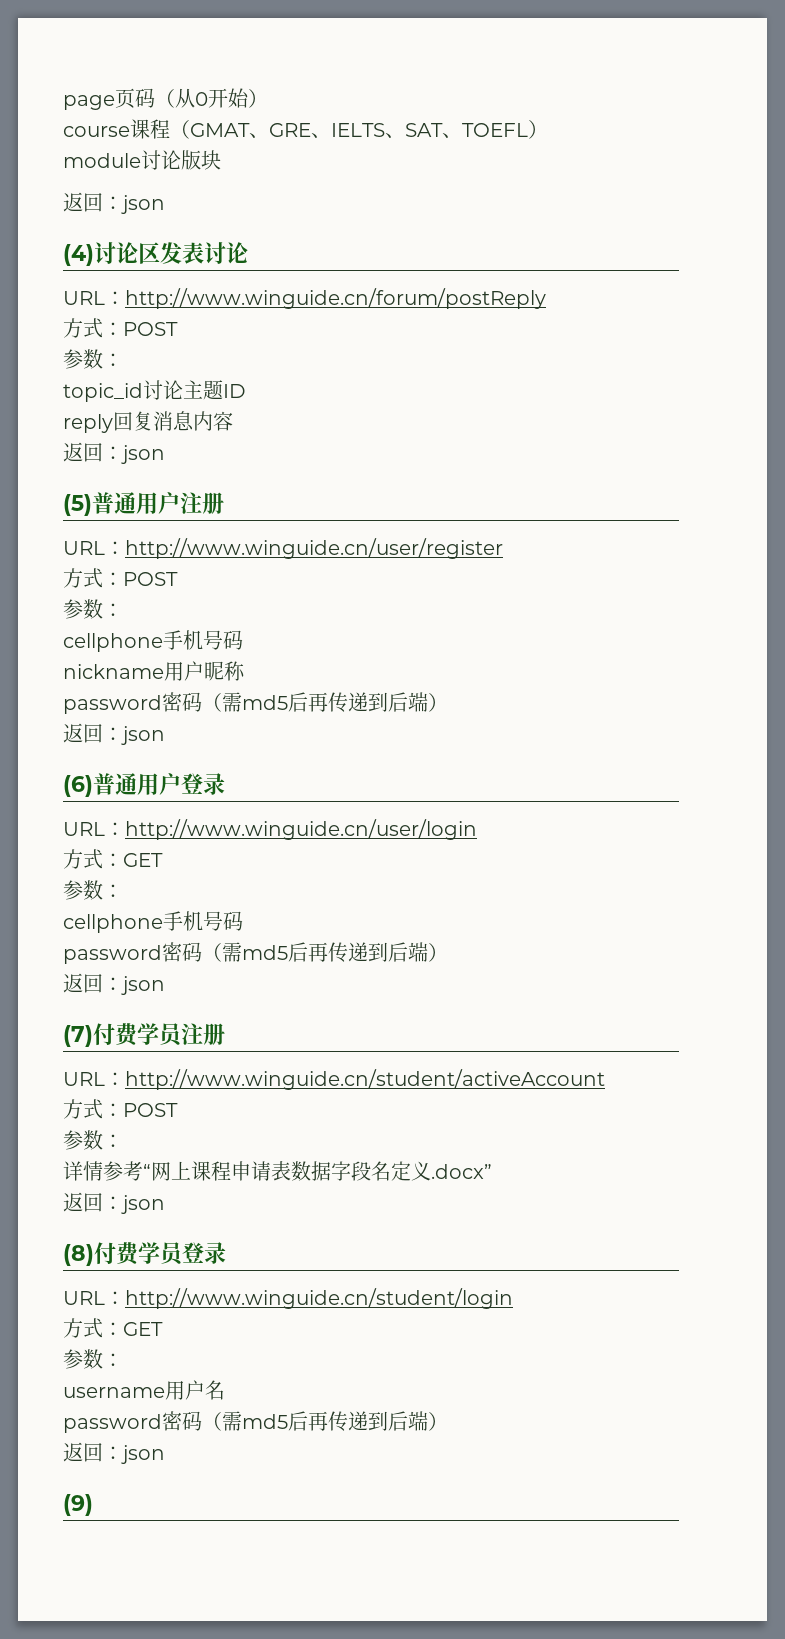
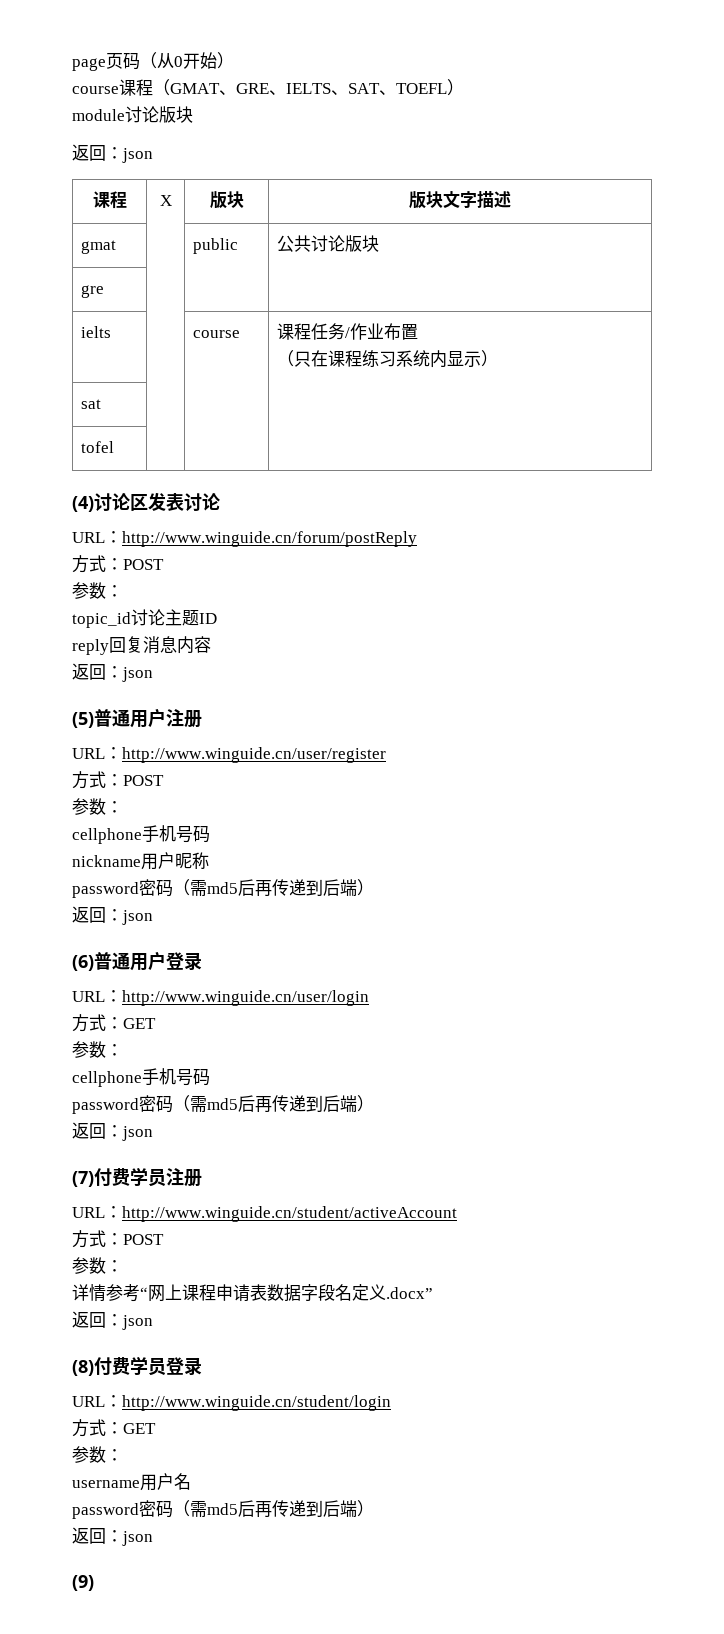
(165, 204) none -> [92,191,127,209] [159,195,172,206] [209,191,244,209] [409,191,512,209] [80,240,116,254] [192,238,238,254] [276,235,379,252] [80,285,104,298] [80,326,111,338] [192,330,240,338] [276,323,418,340] [276,350,498,368] [80,399,101,409] [80,441,114,453] // 课程 | X | 版块 | 版块文字描述 // gmat | | public | 公共讨论版块 // gre | | | // ielts | | course | 课程任务/作业布置 // （只在课程练习系统内显示） // sat | | | // tofel | | |

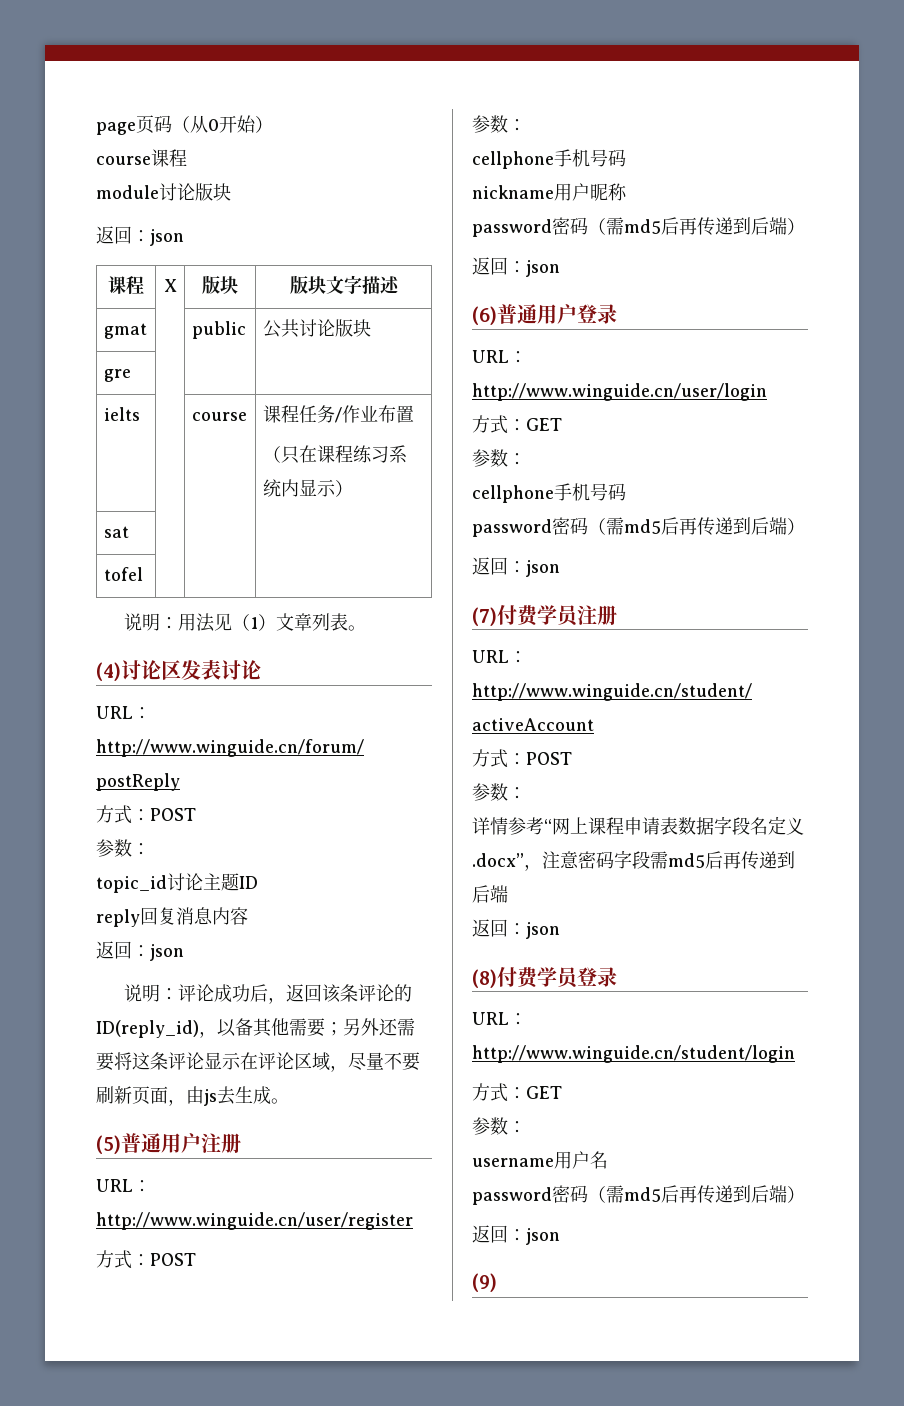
[153,79,464,96] （GMAT、GRE、IELTS、SAT、TOEFL） -> (187, 158) none
(114, 447) none -> [124,613,367,632] // 说明：用法见（1）文章列表。
(153, 674) none -> [124,984,413,1004] [96,1018,415,1038] [96,1052,420,1072] [96,1086,289,1106] // 说明：评论成功后，返回该条评论的ID(reply_id)，以备其他需要；另外还需要将这条评论显示在评论区域，尽量不要刷新页面，由js去生成。
(433, 1293) none -> [524,850,795,871] [472,885,508,903] ，注意密码字段需md5后再传递到后端

